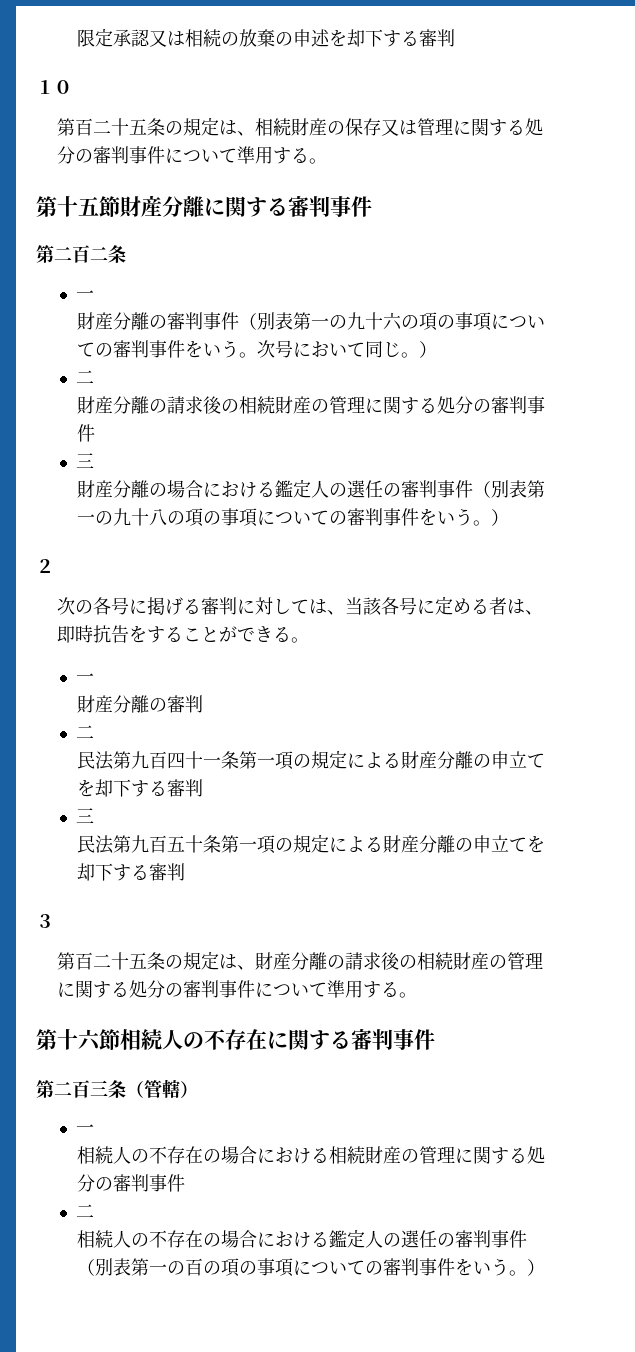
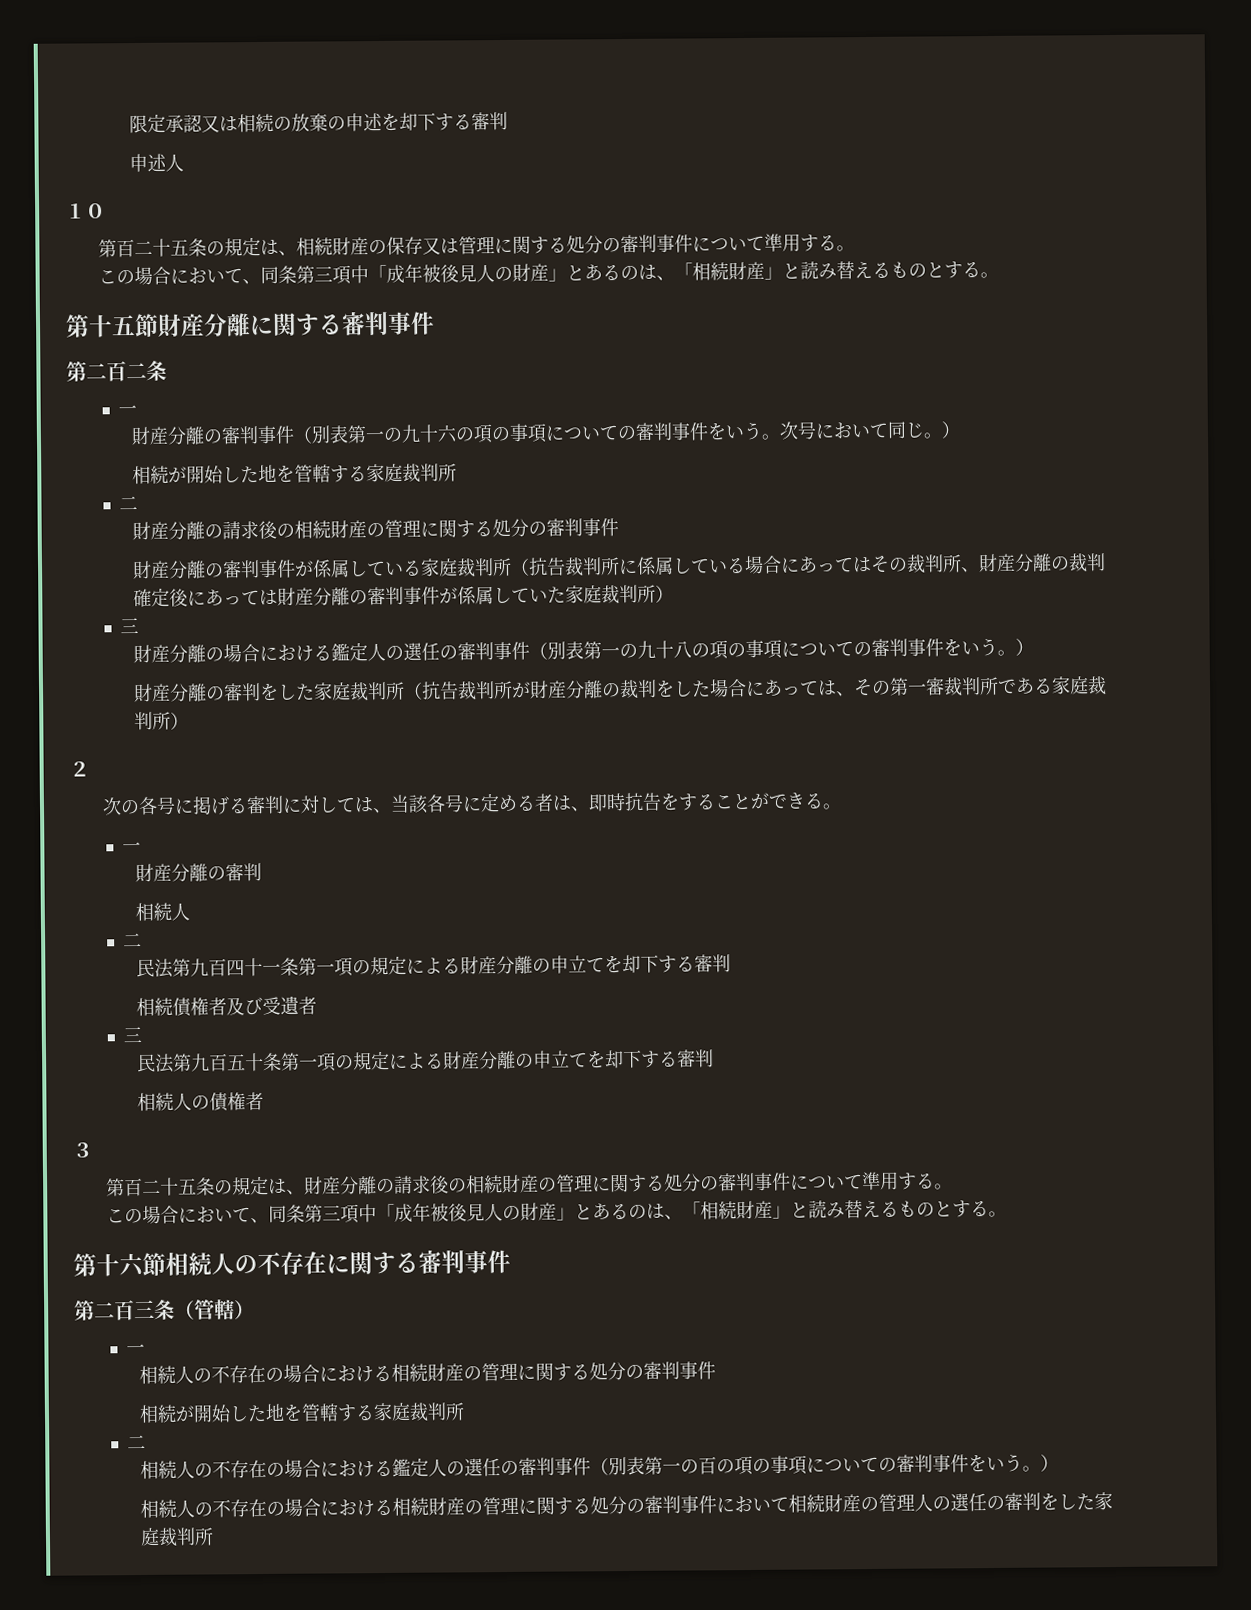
(455, 38) none -> [129,153,185,173] // 申述人
(327, 161) none -> [97,260,999,286] // この場合において、同条第三項中「成年被後見人の財産」とあるのは、「相続財産」と読み替えるものとする。
(437, 349) none -> [132,463,458,485] // 相続が開始した地を管轄する家庭裁判所
(95, 433) none -> [132,553,1107,580] [133,584,675,608] // 財産分離の審判事件が係属している家庭裁判所（抗告裁判所に係属している場合にあってはその裁判所、財産分離の裁判確定後にあっては財産分離の審判事件が係属していた家庭裁判所）
(509, 517) none -> [133,676,1108,703] [134,711,190,731] // 財産分離の審判をした家庭裁判所（抗告裁判所が財産分離の裁判をした場合にあっては、その第一審裁判所である家庭裁判所）
(203, 704) none -> [135,902,191,922] // 相続人
(203, 788) none -> [136,995,318,1017] // 相続債権者及び受遺者
(185, 872) none -> [137,1091,265,1112] // 相続人の債権者
(417, 995) none -> [105,1199,1007,1224] // この場合において、同条第三項中「成年被後見人の財産」とあるのは、「相続財産」と読み替えるものとする。
(185, 1183) none -> [139,1402,466,1424] // 相続が開始した地を管轄する家庭裁判所
(545, 1267) none -> [140,1492,1114,1518] [140,1527,215,1547] // 相続人の不存在の場合における相続財産の管理に関する処分の審判事件において相続財産の管理人の選任の審判をした家庭裁判所

